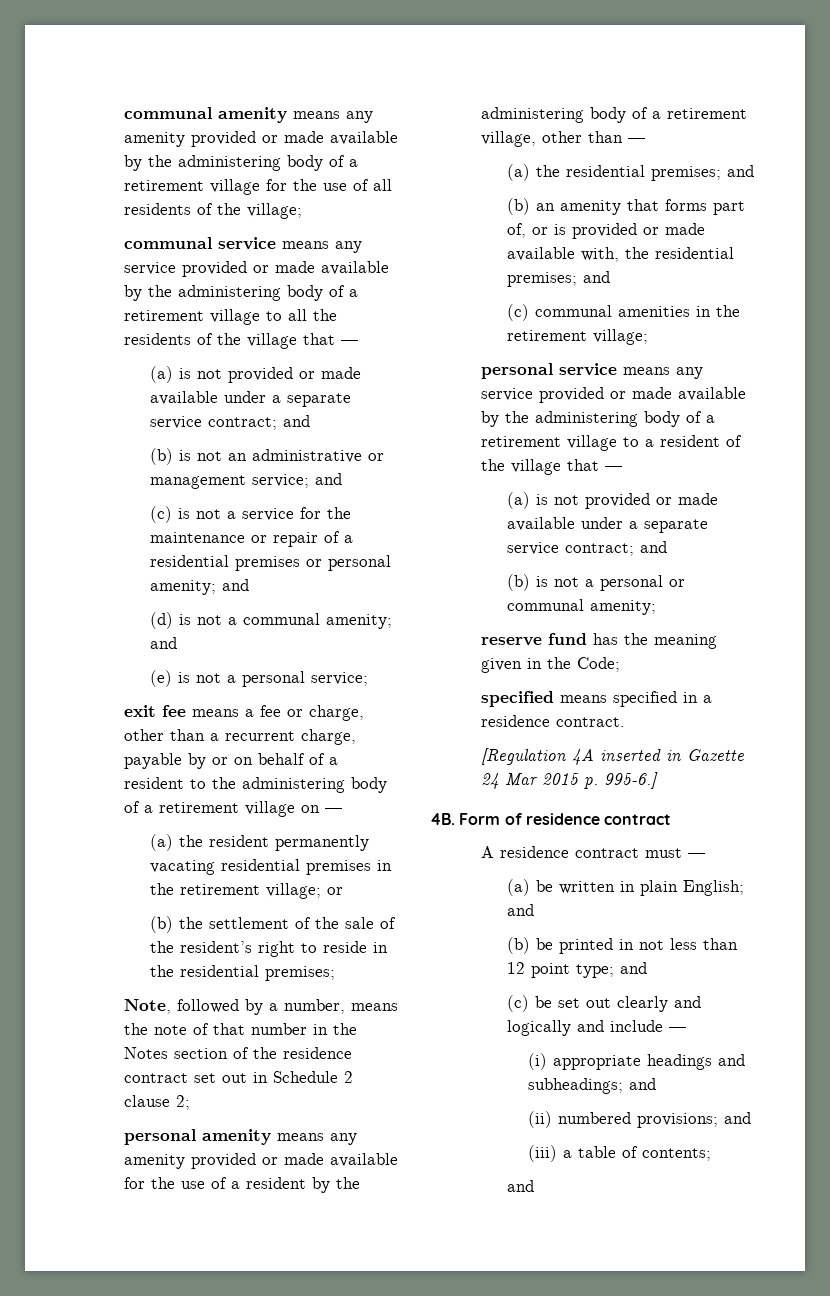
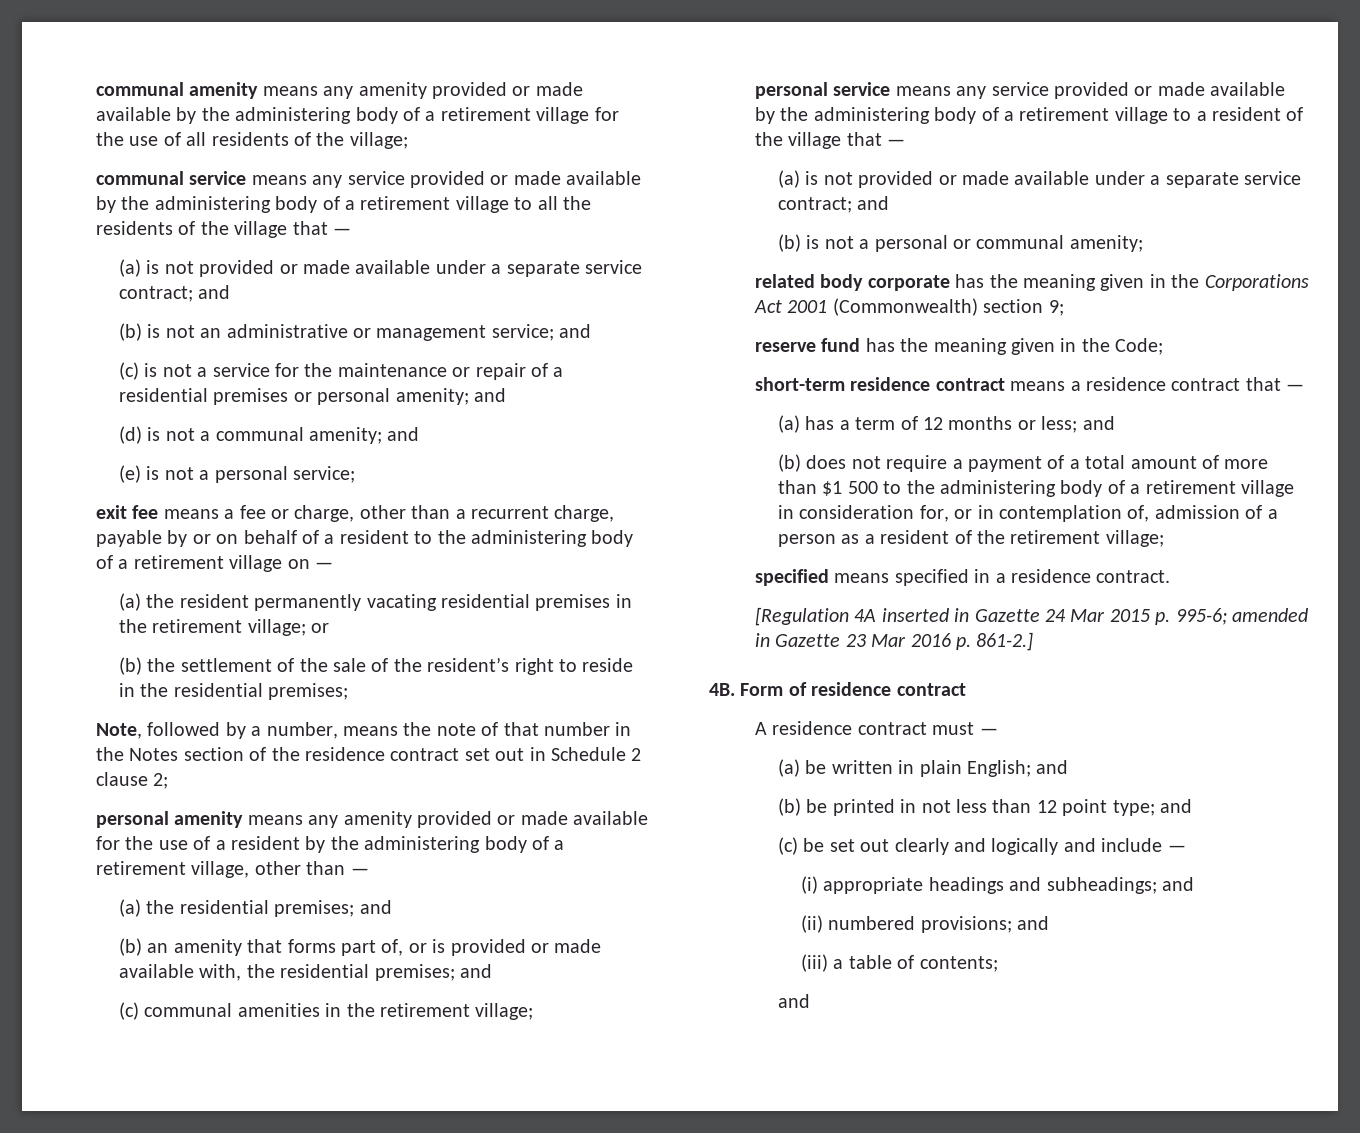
(657, 607) none -> [754,274,1309,291] [753,298,1064,316] // related body corporate has the meaning given in the Corporations Act 2001 (Commonwealth) section 9;
(621, 664) none -> [754,377,1305,391] [777,415,1115,433] [777,454,1269,472] [777,480,1294,497] [777,505,1278,522] [777,530,1164,547] // short-term residence contract means a residence contract that — // (a) has a term of 12 months or less; and // (b) does not require a payment of a total amount of more than $1 500 to the administering body of a retirement village in consideration for, or in contemplation of, admission of a person as a resident of the retirement village;
[604,772,659,789] 995-6.] -> [1175,608,1308,625] [754,632,1034,651] 995-6; amended in Gazette 23 Mar 2016 p. 861-2.]

